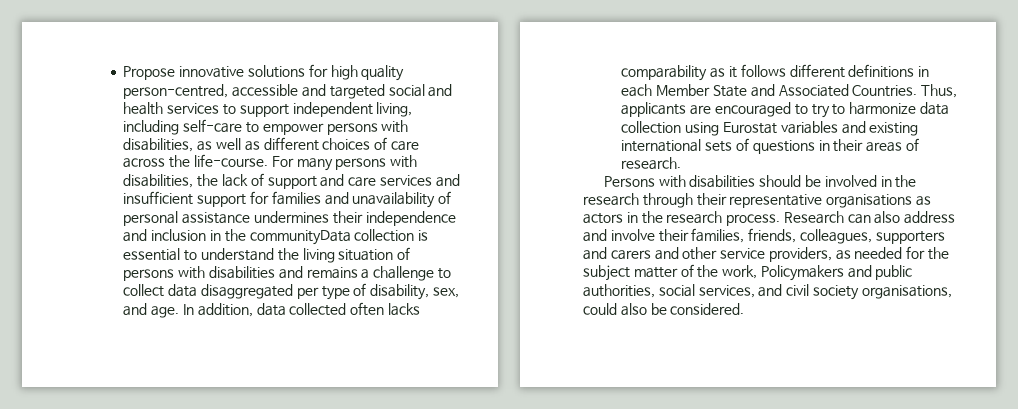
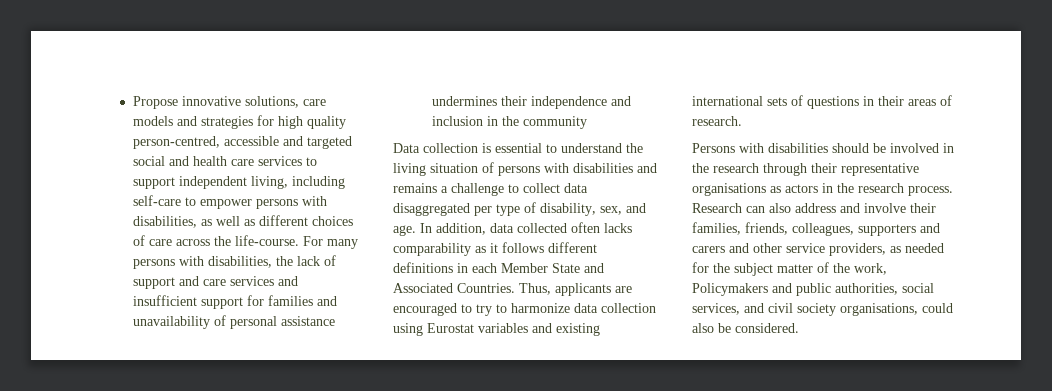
[248,65,306,78] solutions -> [244,96,326,108] [132,116,253,129] solutions, care models and strategies
(164, 108) none -> [230,159,254,166] care
[249,230,351,245] communityData -> [522,116,587,129] [393,143,420,153] community // Data

